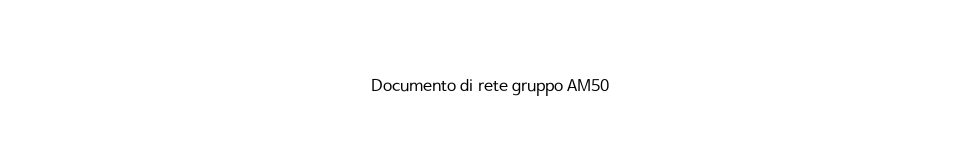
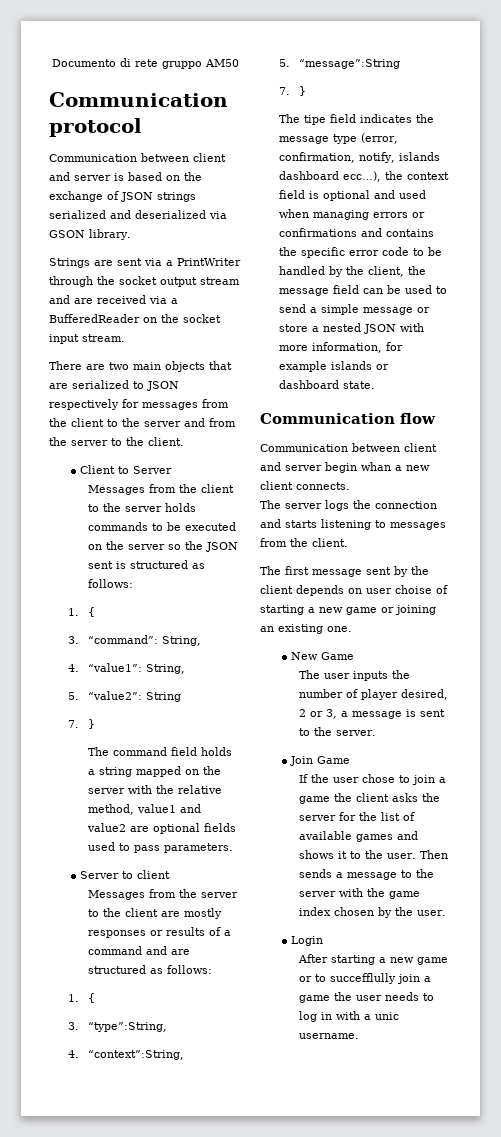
(609, 85) none -> [49,92,228,107] [49,118,142,137] [49,153,226,162] [49,172,202,181] [49,191,196,202] [49,210,227,219] [49,229,131,240] [49,258,241,268] [49,276,240,287] [49,295,178,304] [49,314,221,323] [49,334,125,344] [49,361,232,372] [49,380,179,391] [49,399,229,410] [49,418,236,427] [49,437,184,446] [80,465,173,474] [87,484,234,495] [87,503,196,512] [87,522,236,531] [87,541,238,552] [87,560,205,569] [87,579,133,588] [68,607,95,617] [68,635,201,646] [68,663,185,674] [68,691,181,702] [68,719,95,729] [87,747,232,756] [87,766,221,777] [87,785,222,794] [87,804,201,815] [86,823,236,834] [87,842,233,853] [80,870,171,879] [87,889,238,900] [87,908,222,919] [87,927,231,938] [87,946,190,955] [87,965,212,974] [68,993,95,1003] [68,1022,167,1032] [68,1050,184,1060] [279,59,400,69] [279,86,306,96] [279,114,435,125] [279,133,399,144] [279,152,441,163] [279,171,450,182] [279,190,427,201] [279,209,426,220] [279,228,435,237] [279,247,443,258] [279,266,427,277] [279,285,448,296] [279,304,431,315] [279,323,425,334] [279,342,404,353] [279,361,390,372] [279,380,376,389] [260,413,436,424] [260,443,437,452] [260,462,430,473] [260,481,350,490] [260,500,437,511] [260,519,446,530] [260,538,348,547] [260,566,429,577] [260,585,448,596] [260,605,436,615] [260,624,352,634] [291,652,355,660] [298,670,410,681] [298,689,448,700] [298,709,445,719] [298,727,376,736] [290,756,351,766] [298,774,446,785] [298,793,440,804] [298,812,415,821] [298,831,418,842] [298,850,448,859] [298,869,434,880] [298,888,420,899] [298,907,446,918] [291,936,324,946] [297,954,448,965] [298,973,431,984] [298,992,434,1003] [298,1011,399,1022] [298,1033,359,1039] // Communication protocol // Communication between client and server is based on the exchange of JSON strings serialized and deserialized via GSON library. // Strings are sent via a PrintWriter through the socket output stream and are received via a BufferedReader on the socket input stream. // There are two main objects that are serialized to JSON respectively for messages from the client to the server and from the server to the client. // Client to Server // Messages from the client to the server holds commands to be executed on the server so the JSON sent is structured as follows: // 1. { // 3. “command”: String, // 4. “value1”: String, // 5. “value2”: String // 7. } // The command field holds a string mapped on the server with the relative method, value1 and value2 are optional fields used to pass parameters. // Server to client // Messages from the server to the client are mostly responses or results of a command and are structured as follows: // 1. { // 3. “type”:String, // 4. “context”:String, // 5. “message”:String // 7. } // The tipe field indicates the message type (error, confirmation, notify, islands dashboard ecc…), the context field is optional and used when managing errors or confirmations and contains the specific error code to be handled by the client, the message field can be used to send a simple message or store a nested JSON with more information, for example islands or dashboard state. // Communication flow // Communication between client and server begin whan a new client connects. // The server logs the connection and starts listening to messages from the client. // The first message sent by the client depends on user choise of starting a new game or joining an existing one. // New Game // The user inputs the number of player desired, 2 or 3, a message is sent to the server. // Join Game // If the user chose to join a game the client asks the server for the list of available games and shows it to the user. Then sends a message to the server with the game index chosen by the user. // Login // After starting a new game or to succefflully join a game the user needs to log in with a unic username.

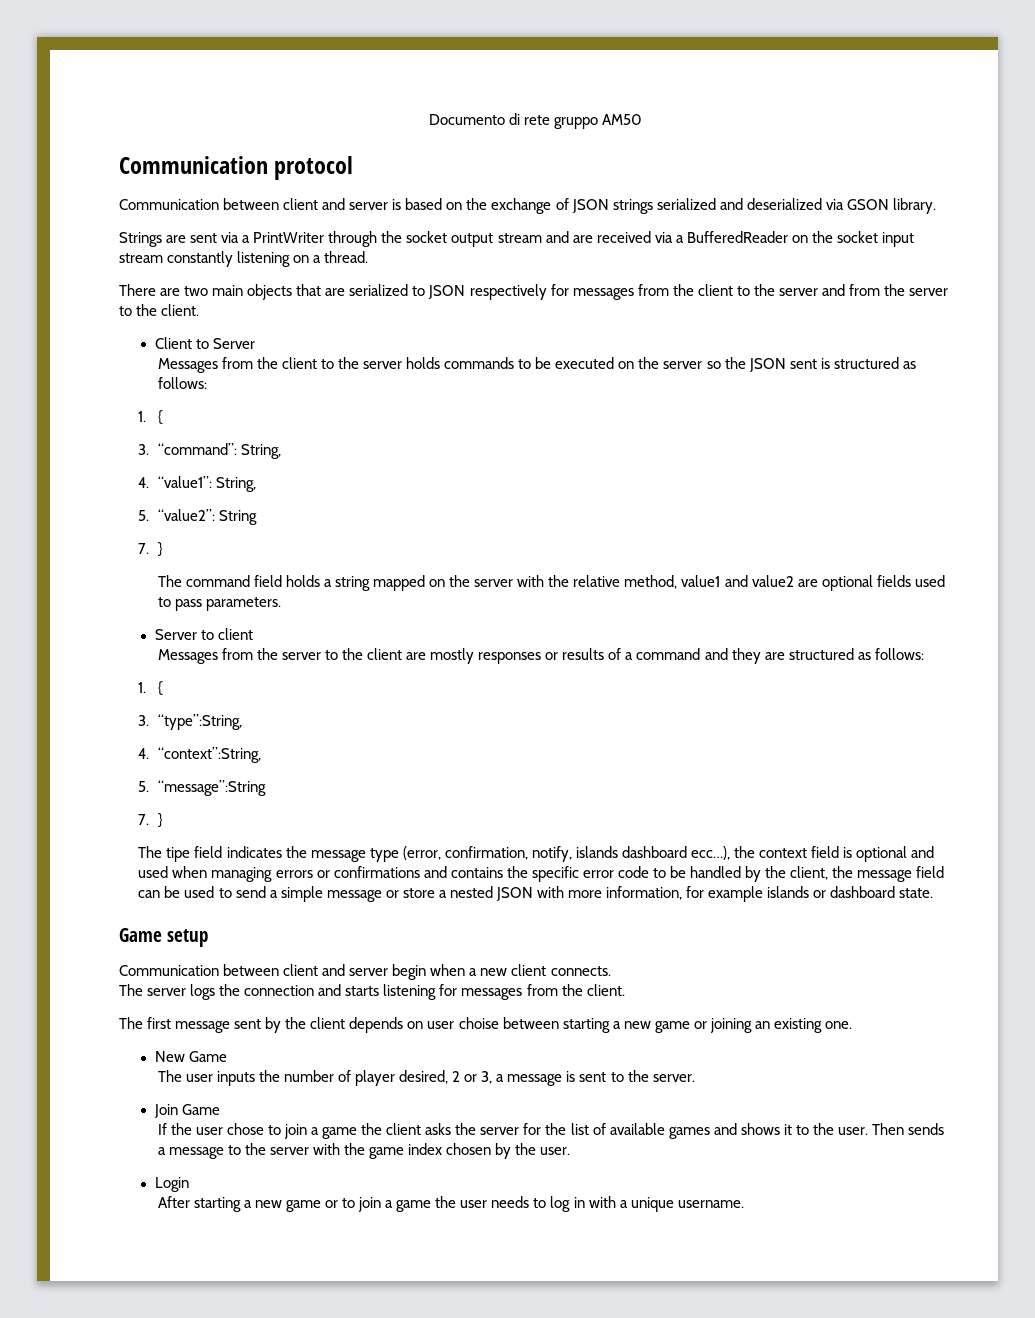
[82,334,125,342] stream. -> [119,251,369,267] stream constantly listening on a thread.
(167, 950) none -> [731,648,761,664] they
[260,413,436,424] Communication flow -> [119,928,208,947] Game setup
[361,462,391,471] whan -> [430,964,466,976] when
[375,520,386,528] to -> [439,984,458,996] for
[436,585,448,594] of -> [502,1017,559,1029] between
[329,973,396,984] succefflully -> (356, 1203) none
[374,1012,399,1020] unic -> [630,1197,674,1212] unique

